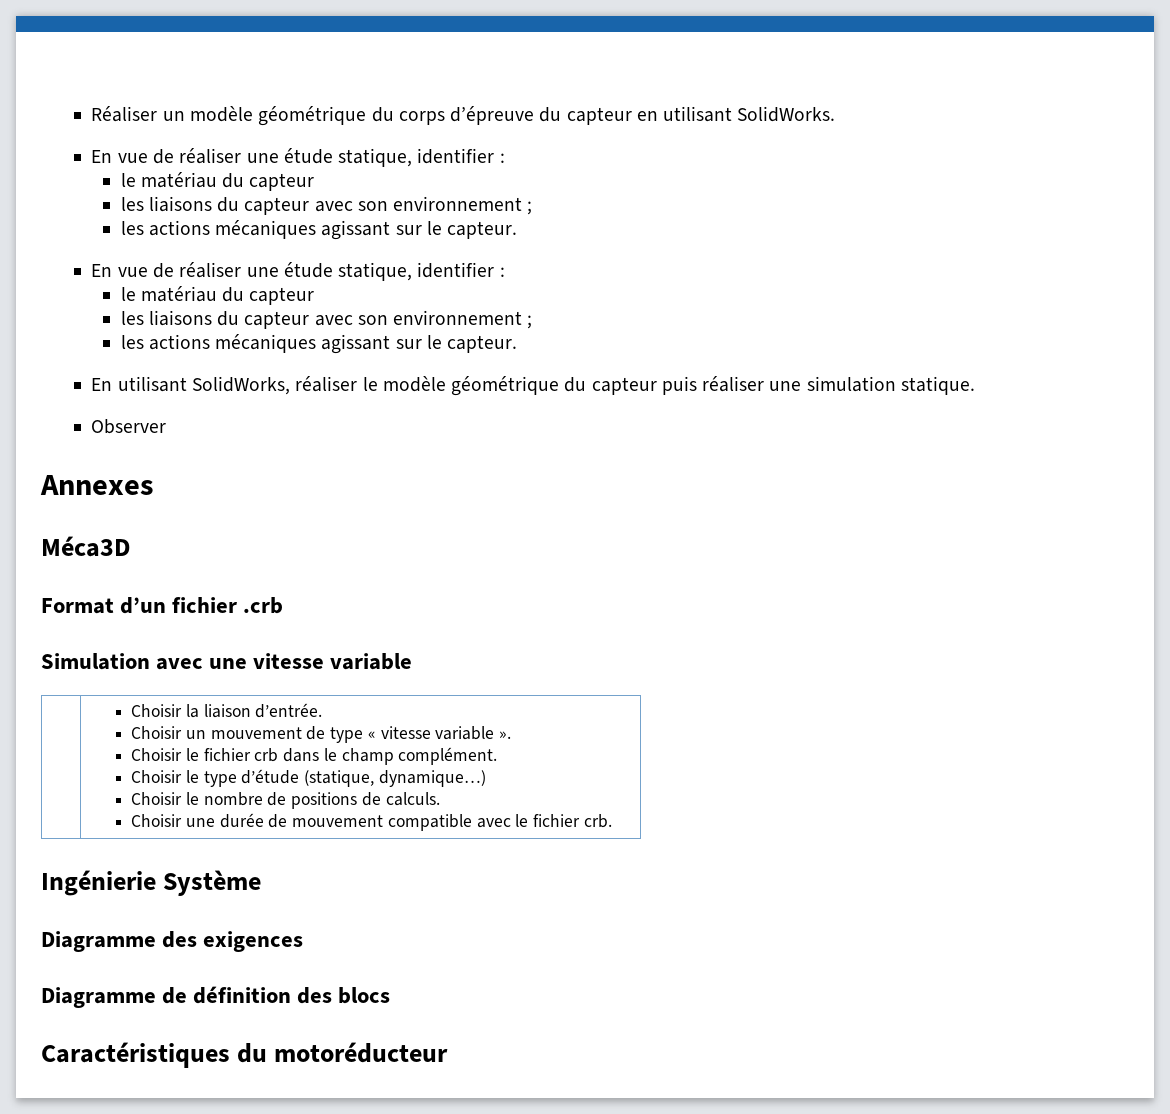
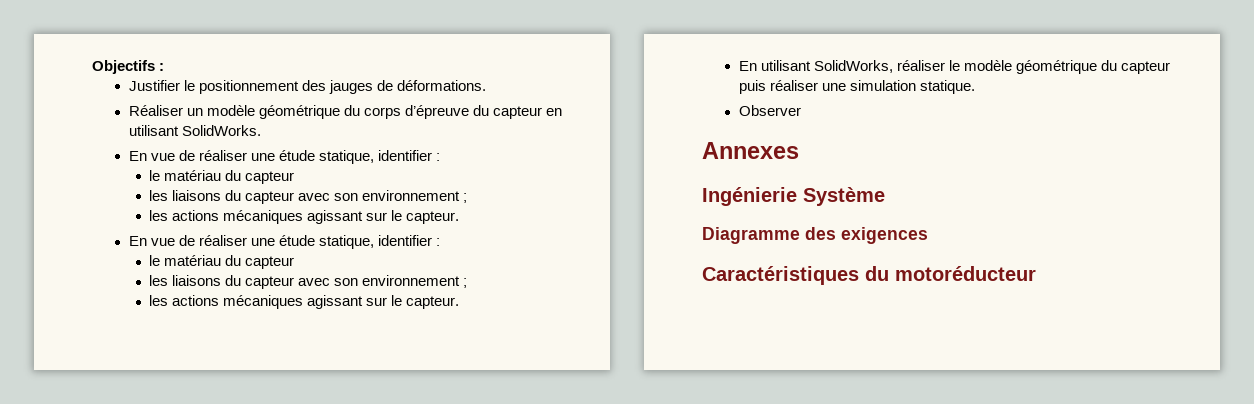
(91, 114) none -> [92,60,165,74] [128,80,487,94] Objectifs : // Justifier le positionnement des jauges de déformations. //
[41,536,131,557] [41,597,284,614] [41,653,413,670] [131,703,323,718] [131,726,512,743] [131,747,498,765] [131,769,486,787] [131,792,440,809] [131,813,612,831] // Méca3D // Format d’un fichier .crb // Simulation avec une vitesse variable // | Choisir la liaison d’entrée. // Choisir un mouvement de type « vitesse variable ». // Choisir le fichier crb dans le champ complément. // Choisir le type d’étude (statique, dynamique…) // Choisir le nombre de positions de calculs. // Choisir une durée de mouvement compatible avec le fichier crb. -> (799, 150) none
[41,986,391,1008] // Diagramme de définition des blocs -> (928, 235) none

